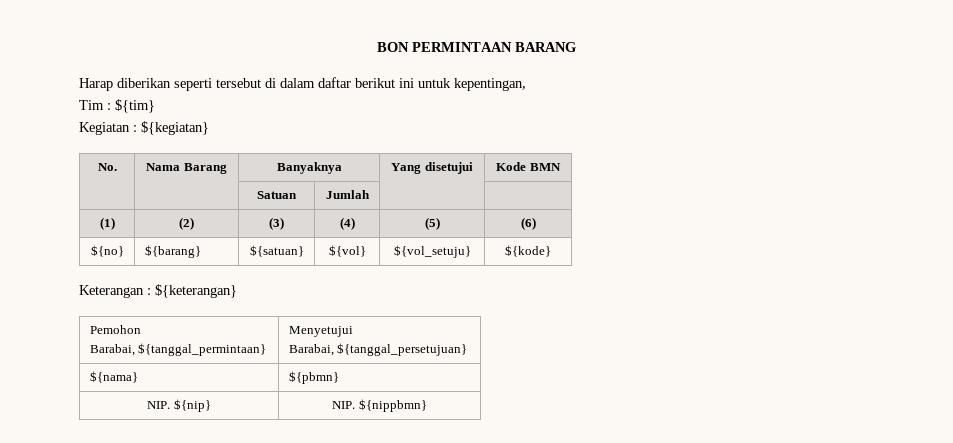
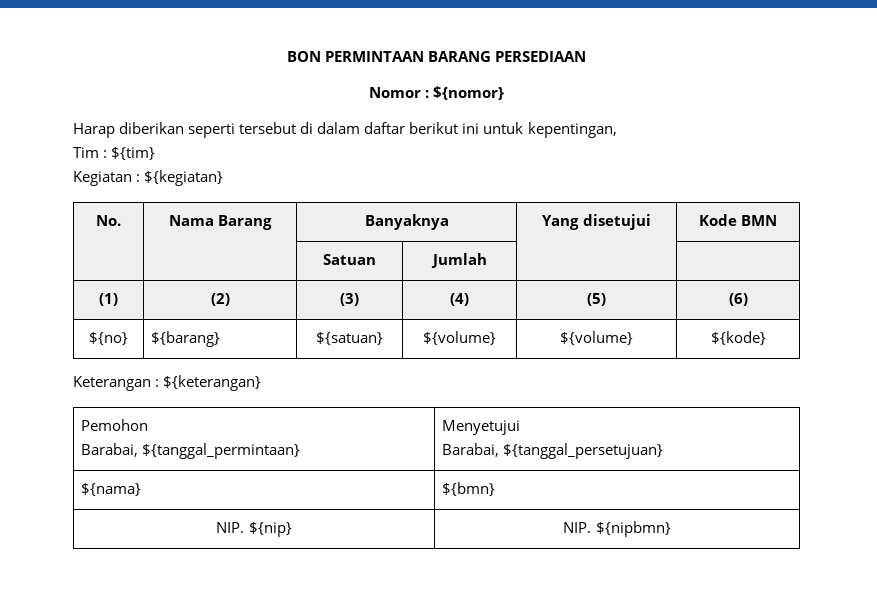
(576, 47) none -> [495,51,587,62] [368,86,505,100] PERSEDIAAN // Nomor : ${nomor}
[328,245,366,257] [393,245,471,258] ${vol} | ${vol_setuju} -> [423,331,496,345] [560,331,633,345] ${volume} | ${volume}
[288,371,339,384] ${pbmn} -> [441,482,495,496] ${bmn}
[358,399,427,412] ${nippbmn} -> [595,521,671,537] ${nipbmn}

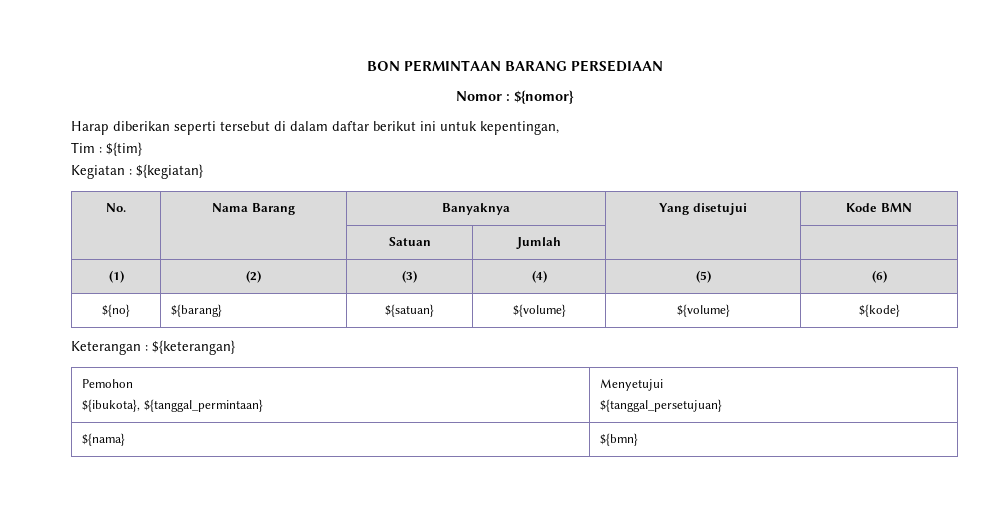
[80,443,138,457] Barabai, -> [82,399,141,412] ${ibukota},
[441,443,499,457] Barabai, -> (664, 385) none
[216,522,292,537] [563,521,671,537] // NIP. ${nip} | NIP. ${nipbmn} -> (639, 439) none

